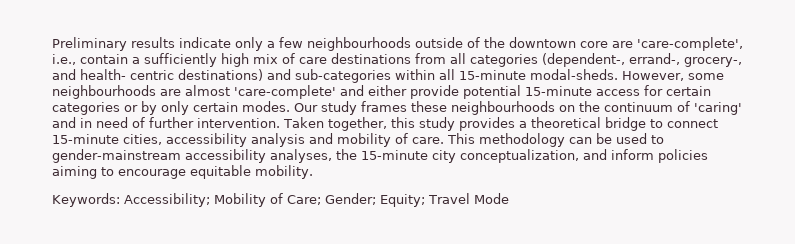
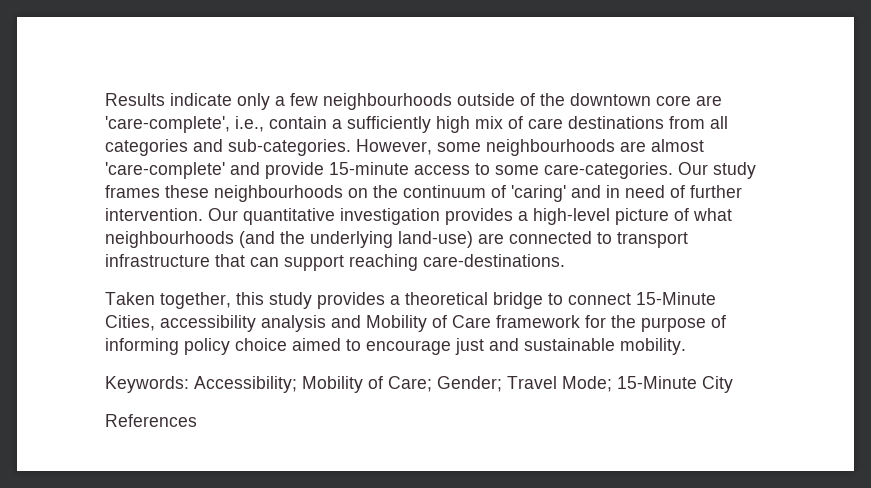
[52,37,175,51] Preliminary results -> [105,93,165,106] Results
[542,53,742,67] [52,69,618,83] (dependent-, errand-, grocery-, and health- centric destinations) and sub-categories within all 15-minute modal-sheds. -> [193,139,351,156] and sub-categories.
[368,85,711,99] [52,101,290,115] either provide potential 15-minute access for certain categories or by only certain modes. -> [265,162,673,179] provide 15-minute access to some care-categories.
(280, 123) none -> [208,208,732,225] [105,231,688,248] [105,254,565,271] Our quantitative investigation provides a high-level picture of what neighbourhoods (and the underlying land-use) are connected to transport infrastructure that can support reaching care-destinations. //
[52,134,162,145] 15-minute cities, -> [636,292,716,305] [105,315,155,331] 15-Minute Cities,
[337,133,664,147] [52,149,708,163] [52,165,251,179] mobility of care. This methodology can be used to gender-mainstream accessibility analyses, the 15-minute city conceptualization, and inform policies aiming to encourage equitable -> [366,315,726,332] [105,338,615,355] Mobility of Care framework for the purpose of informing policy choice aimed to encourage just and sustainable
[380,193,509,207] Equity; Travel Mode -> [507,376,733,393] [105,414,197,427] Travel Mode; 15-Minute City // References

